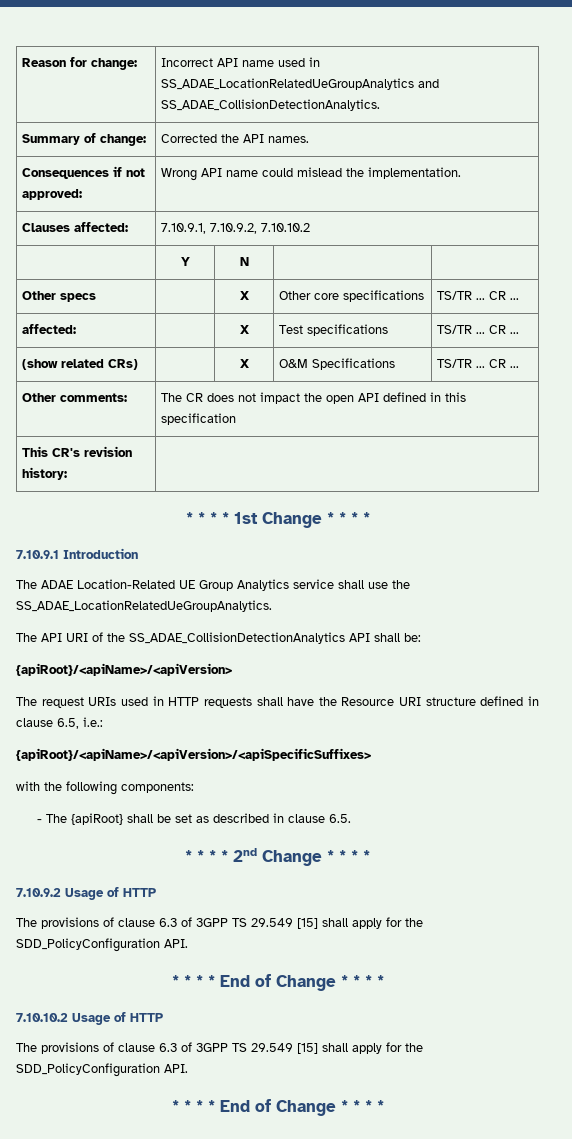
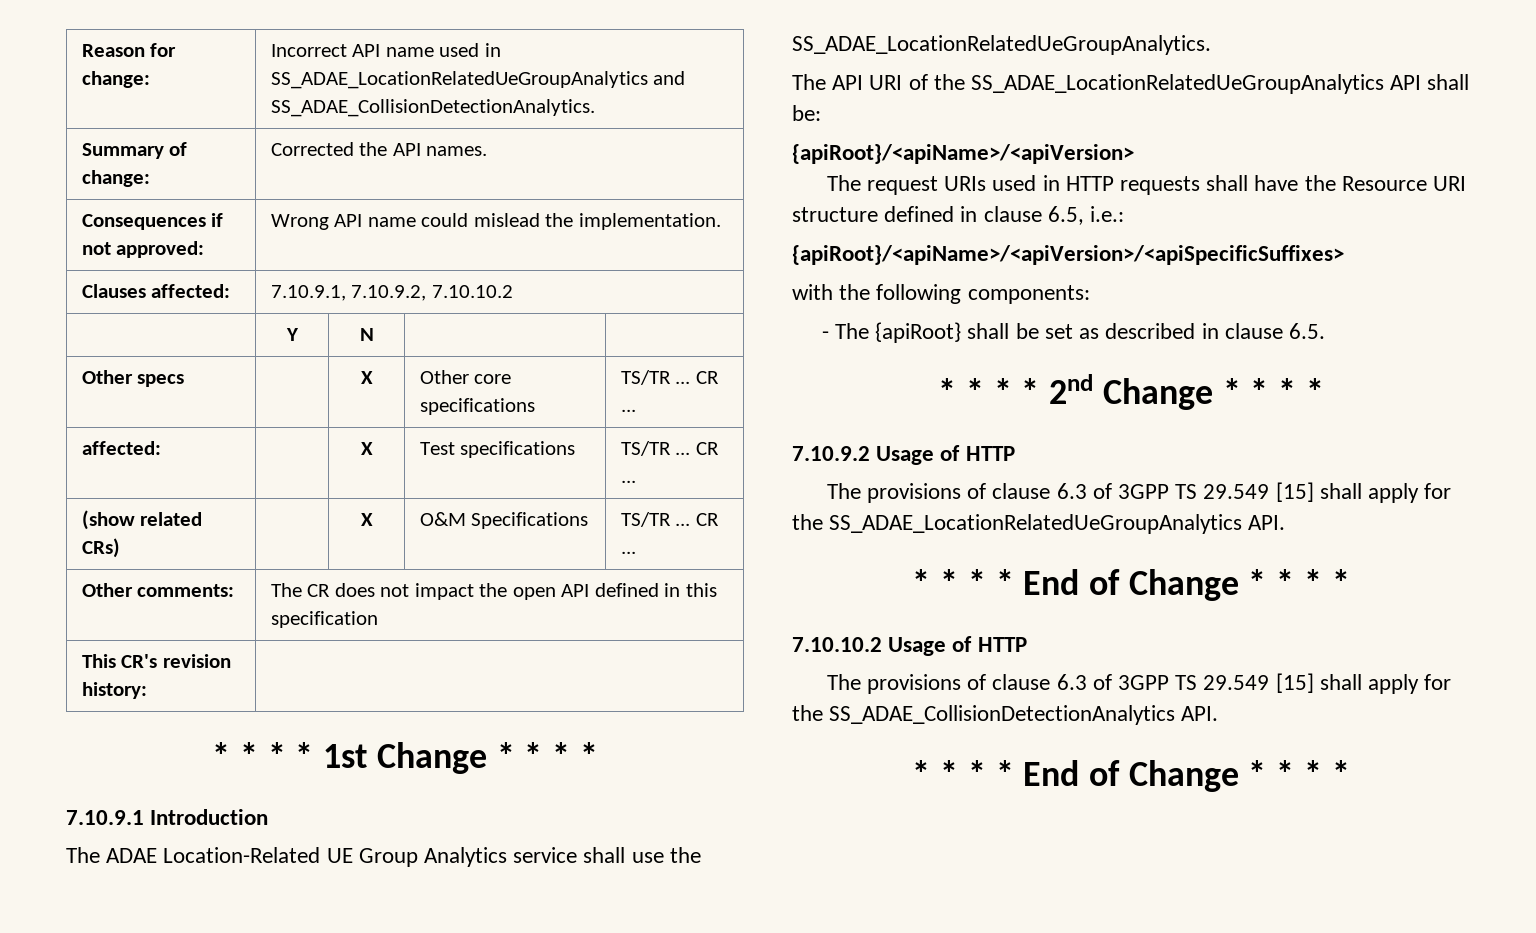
[129,632,345,644] SS_ADAE_CollisionDetectionAnalytics -> [971,74,1385,94] SS_ADAE_LocationRelatedUeGroupAnalytics
[16,938,160,952] SDD_PolicyConfiguration -> [829,514,1243,534] SS_ADAE_LocationRelatedUeGroupAnalytics
[16,1063,160,1077] SDD_PolicyConfiguration -> [829,705,1176,725] SS_ADAE_CollisionDetectionAnalytics

